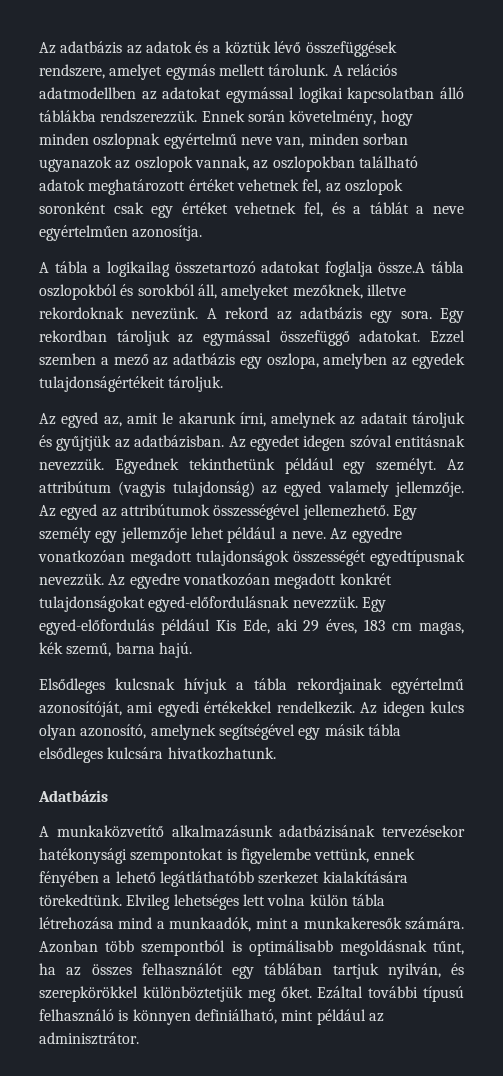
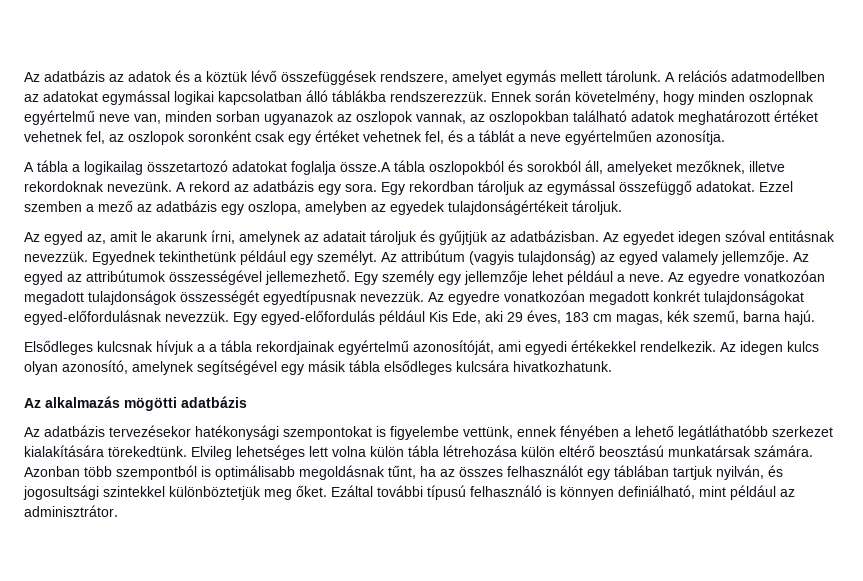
(244, 686) none -> [209,344,217,352] a
[38,790,108,802] [39,825,376,838] Adatbázis // A munkaközvetítő alkalmazásunk adatbázisának -> [24,396,247,411] [24,425,105,437] Az alkalmazás mögötti adatbázis // Az adatbázis
[118,917,402,932] mind a munkaadók, mint a munkakeresők -> [521,445,751,457] külön eltérő beosztású munkatársak
[39,986,138,1002] szerepkörökkel -> [23,485,165,500] jogosultsági szintekkel

